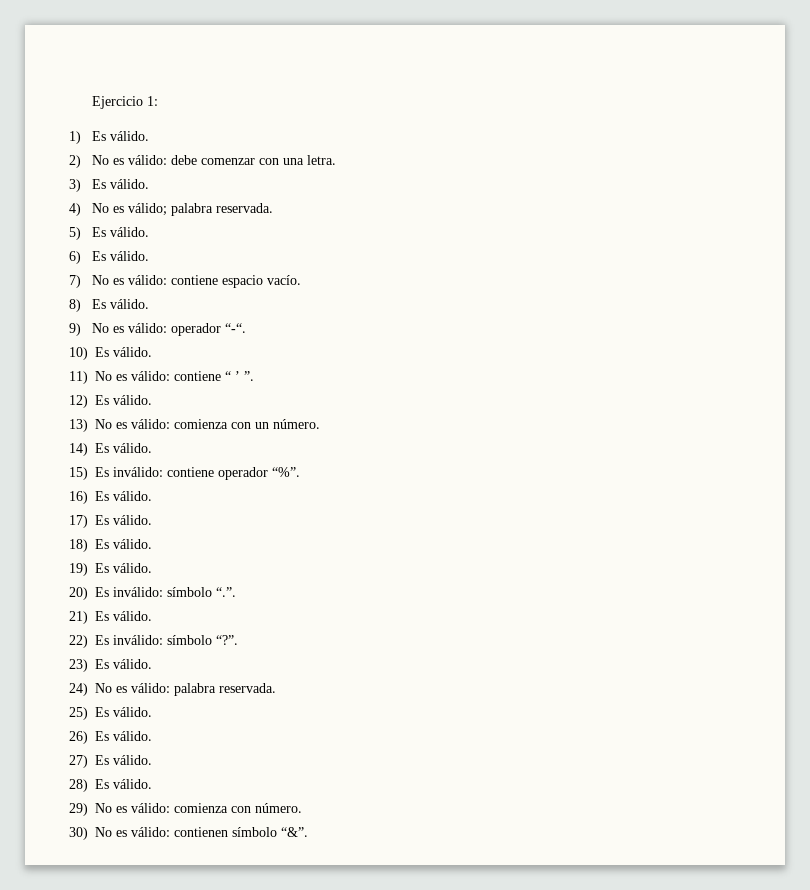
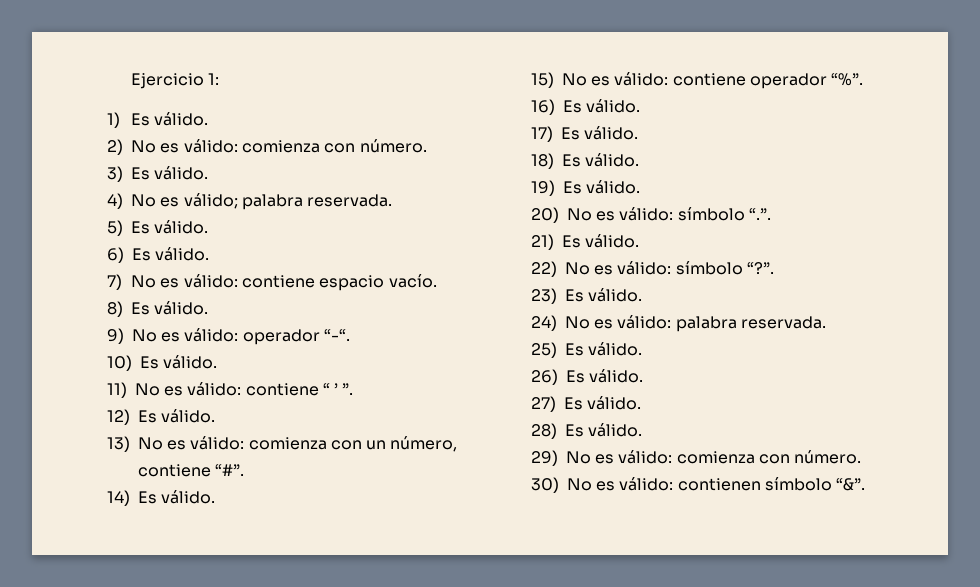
[171,155,337,165] debe comenzar con una letra. -> [242,139,427,153] comienza con número.
[272,419,320,429] número. -> [390,436,458,452] [137,464,244,477] número, contiene “#”.
[94,467,163,477] Es inválido: -> [561,72,669,86] No es válido:
[94,587,163,597] Es inválido: -> [566,207,674,221] No es válido:
[94,635,163,645] Es inválido: -> [564,261,672,275] No es válido:

